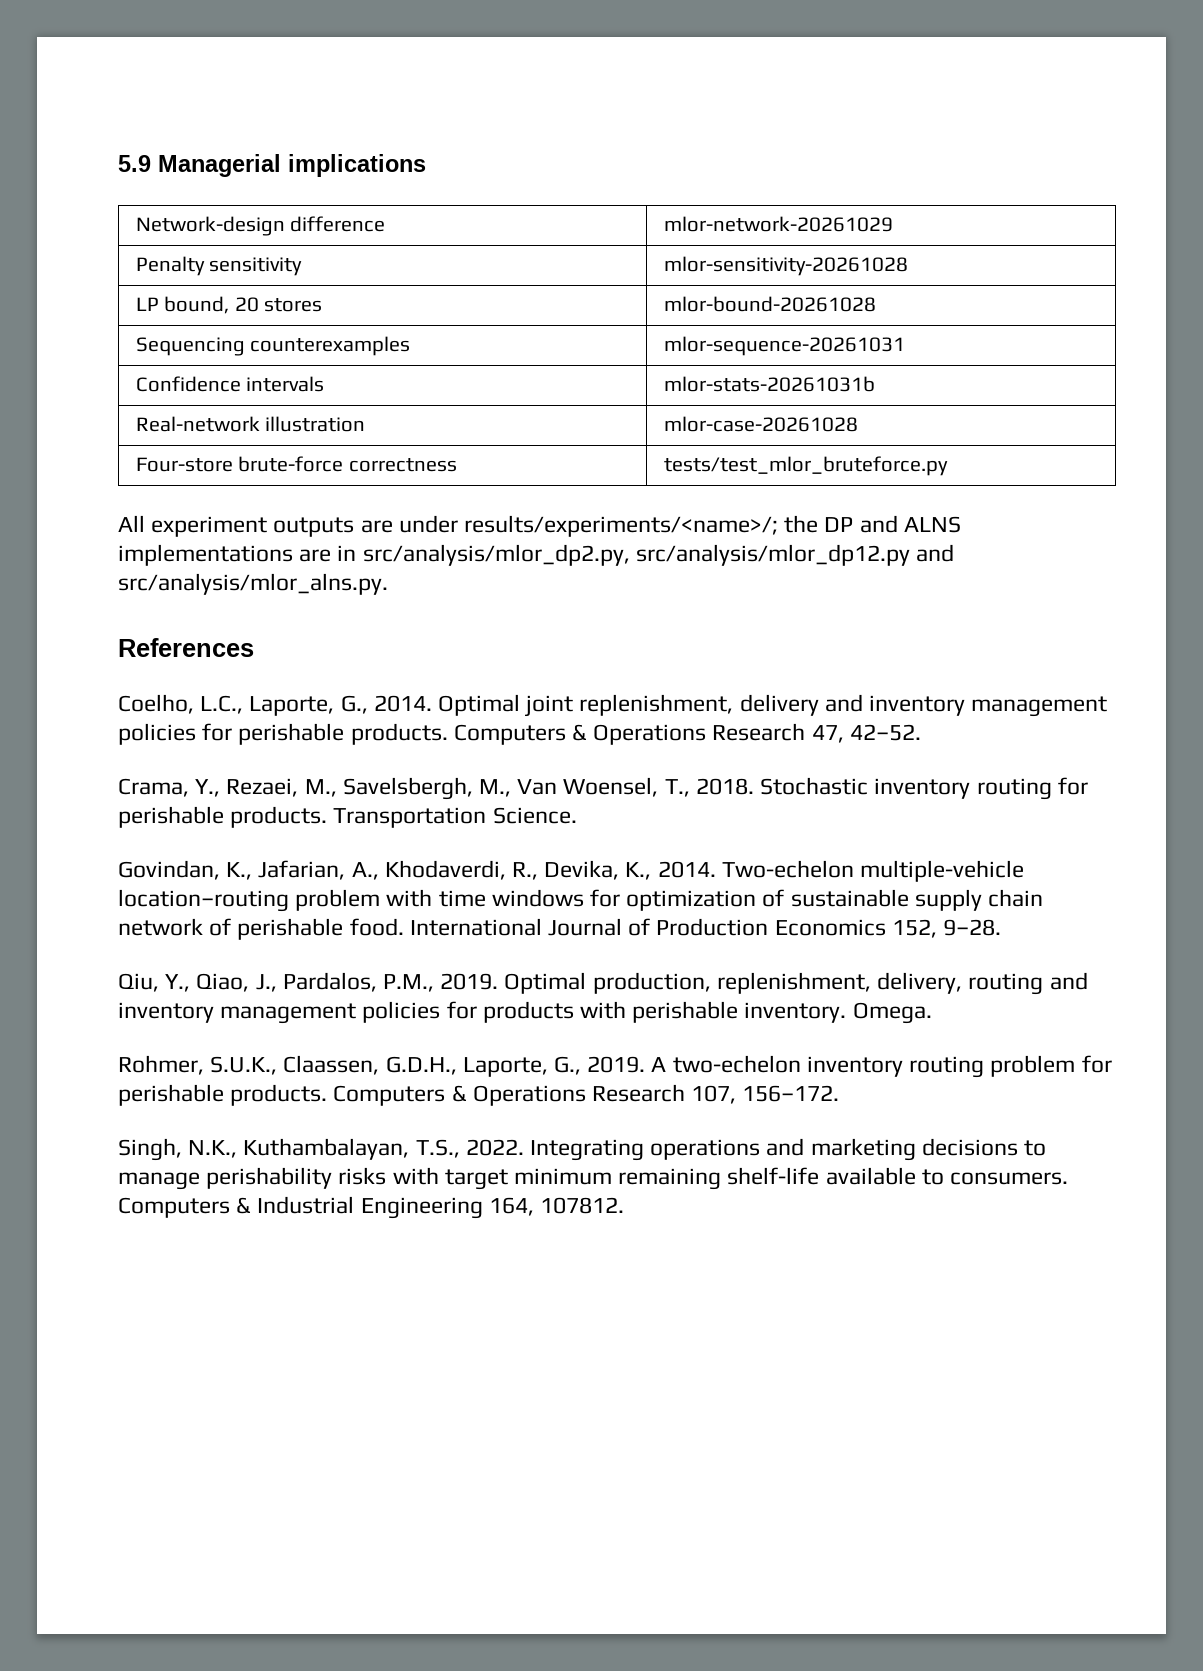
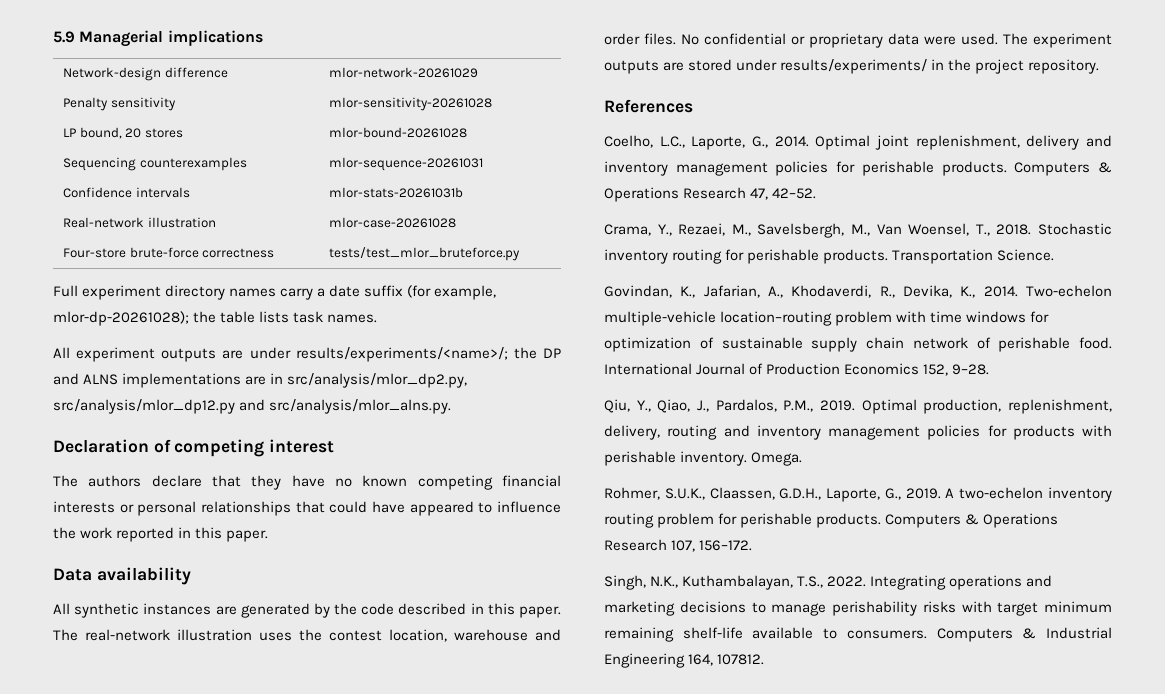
(948, 466) none -> [53,285,497,300] [53,311,378,326] // Full experiment directory names carry a date suffix (for example, mlor-dp-20261028); the table lists task names.
(388, 584) none -> [53,439,335,457] [53,475,561,490] [53,501,561,516] [53,527,269,542] [53,567,191,585] [53,603,561,618] [53,629,561,642] [604,33,1112,48] [604,59,1100,74] // Declaration of competing interest // The authors declare that they have no known competing financial interests or personal relationships that could have appeared to influence the work reported in this paper. // Data availability // All synthetic instances are generated by the code described in this paper. The real-network illustration uses the contest location, warehouse and order files. No confidential or proprietary data were used. The experiment outputs are stored under results/experiments/ in the project repository.

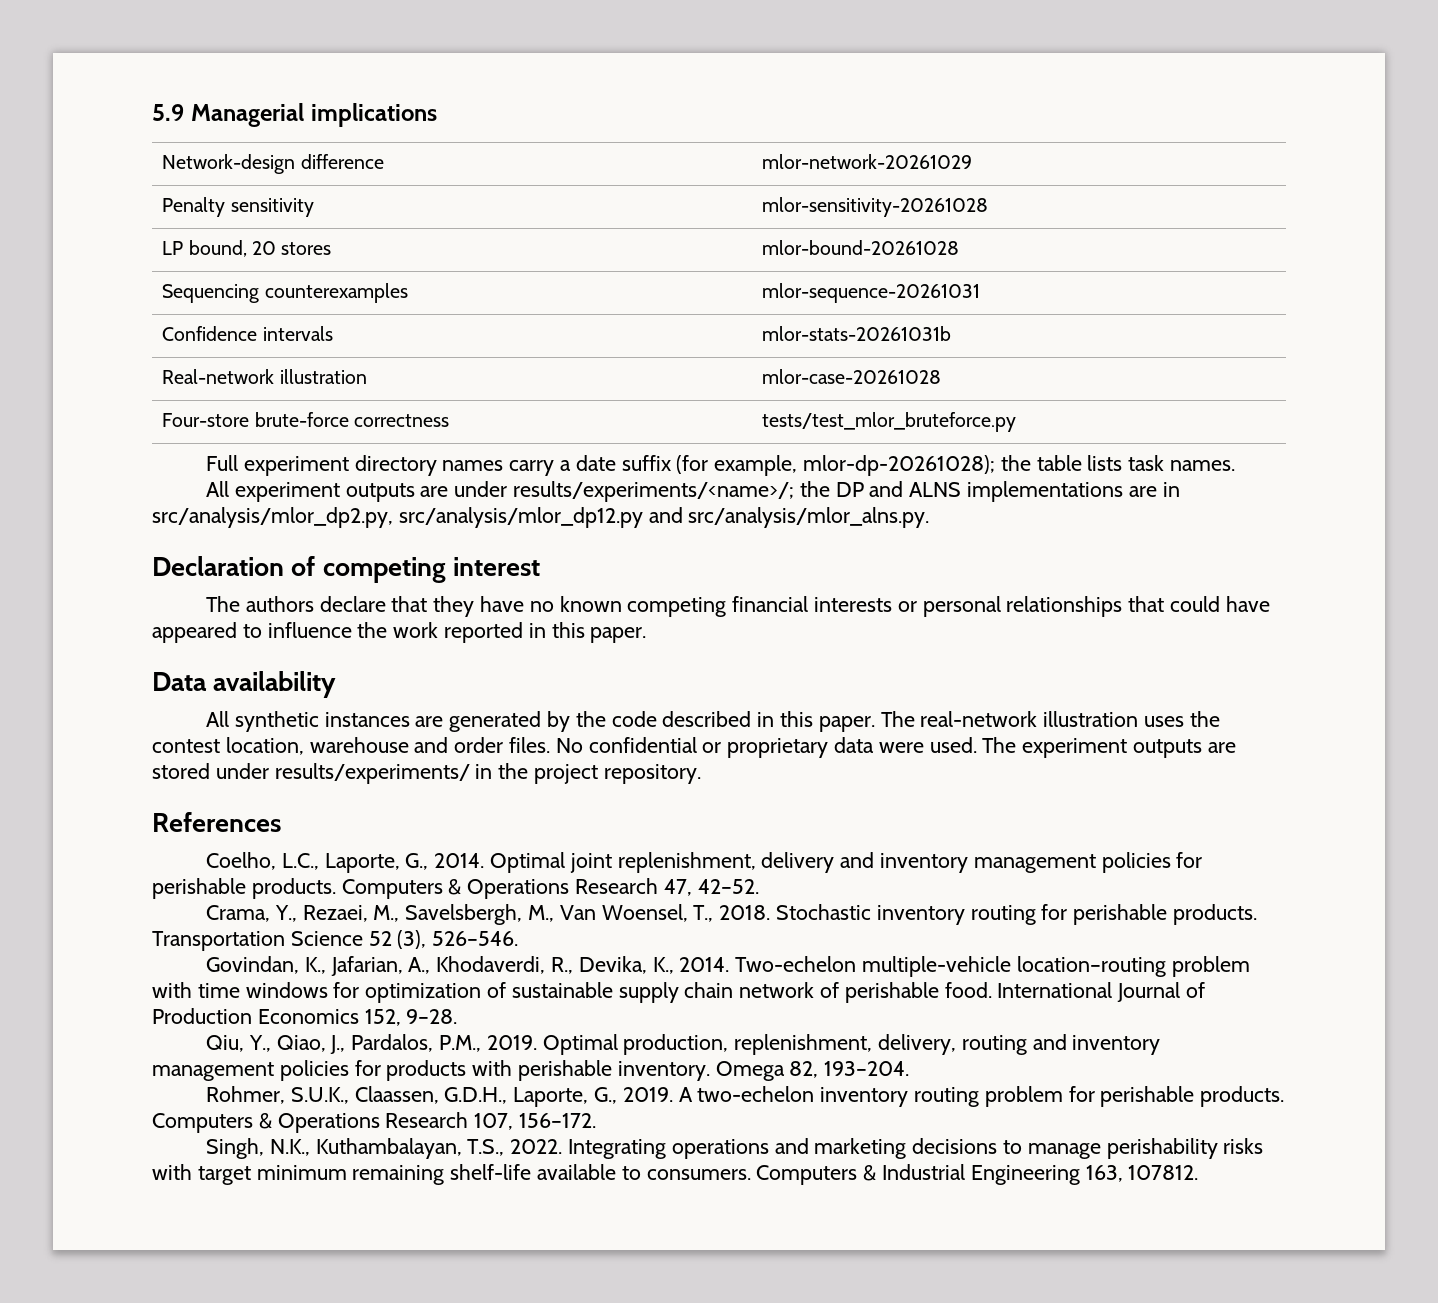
[997,249,1055,261] Science. -> [290,930,519,949] Science 52 (3), 526–546.
[751,452,803,466] Omega. -> [715,1061,910,1081] Omega 82, 193–204.
[688,654,714,666] 164, -> [1085,1165,1123,1182] 163,

